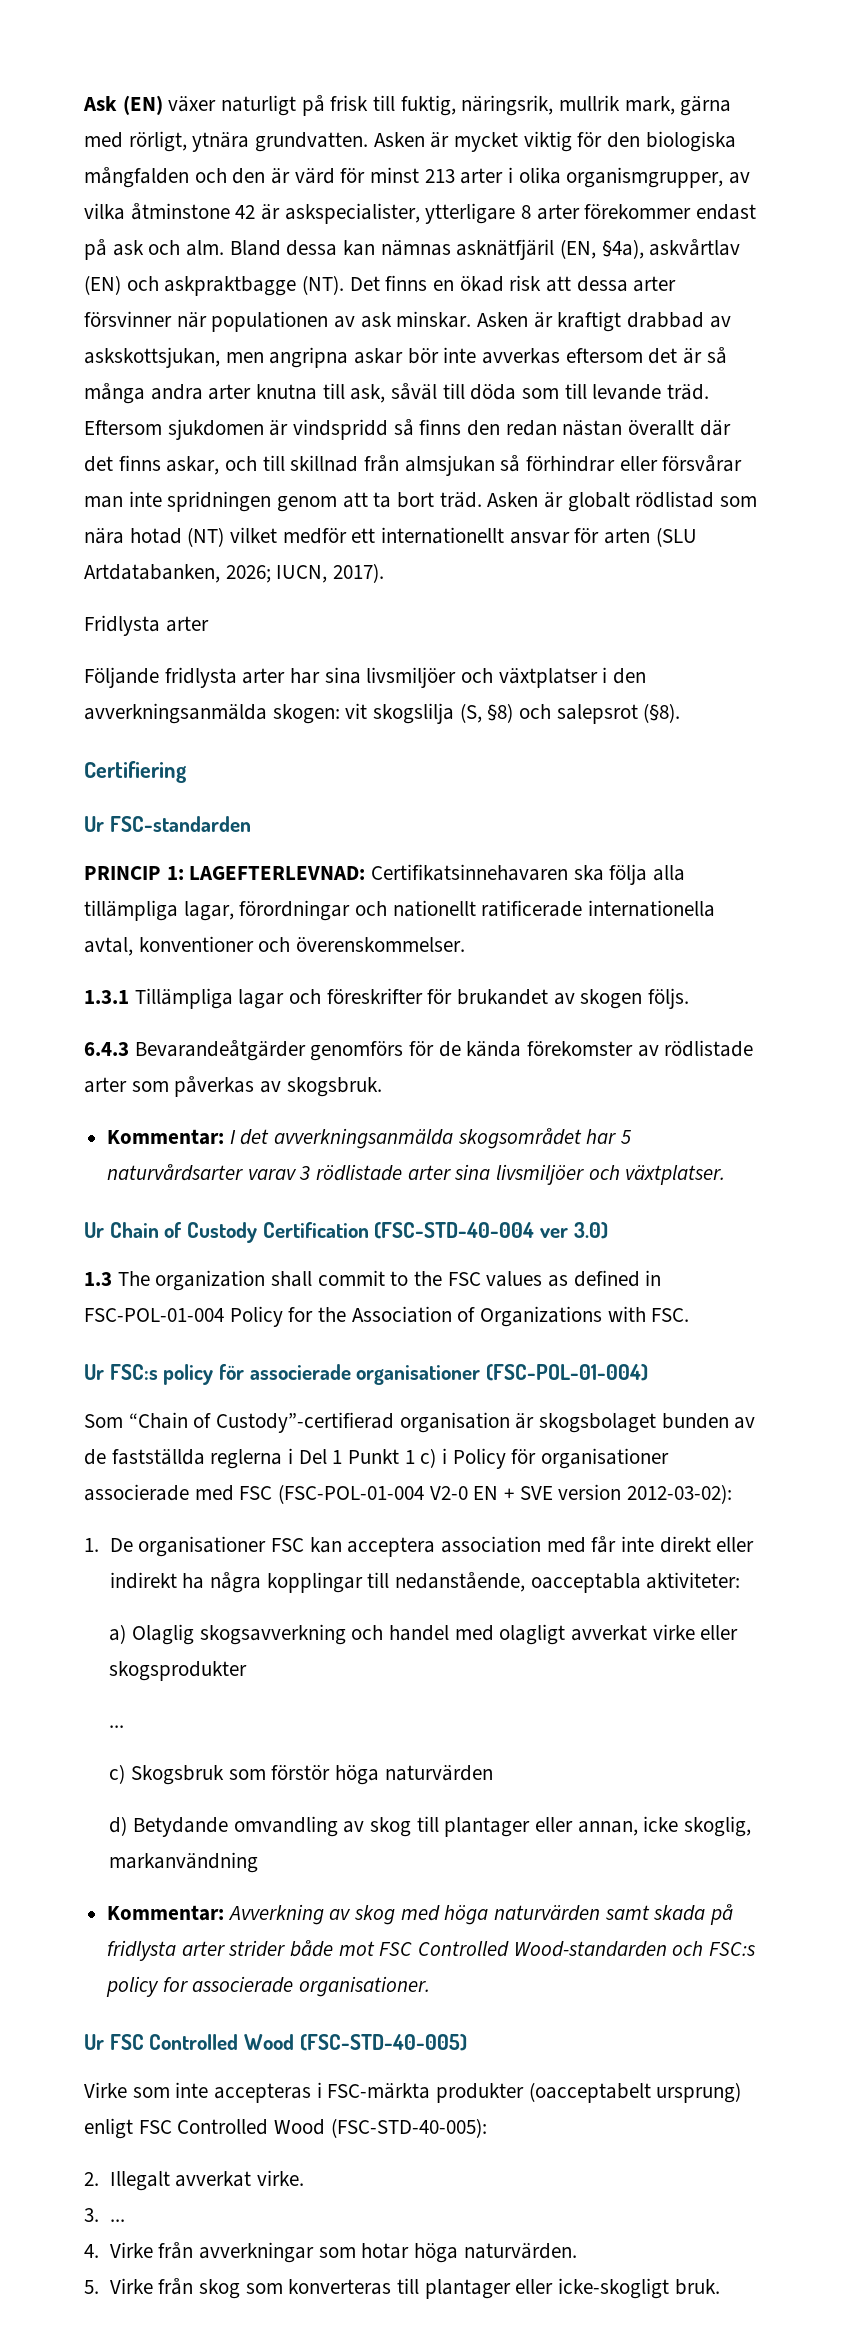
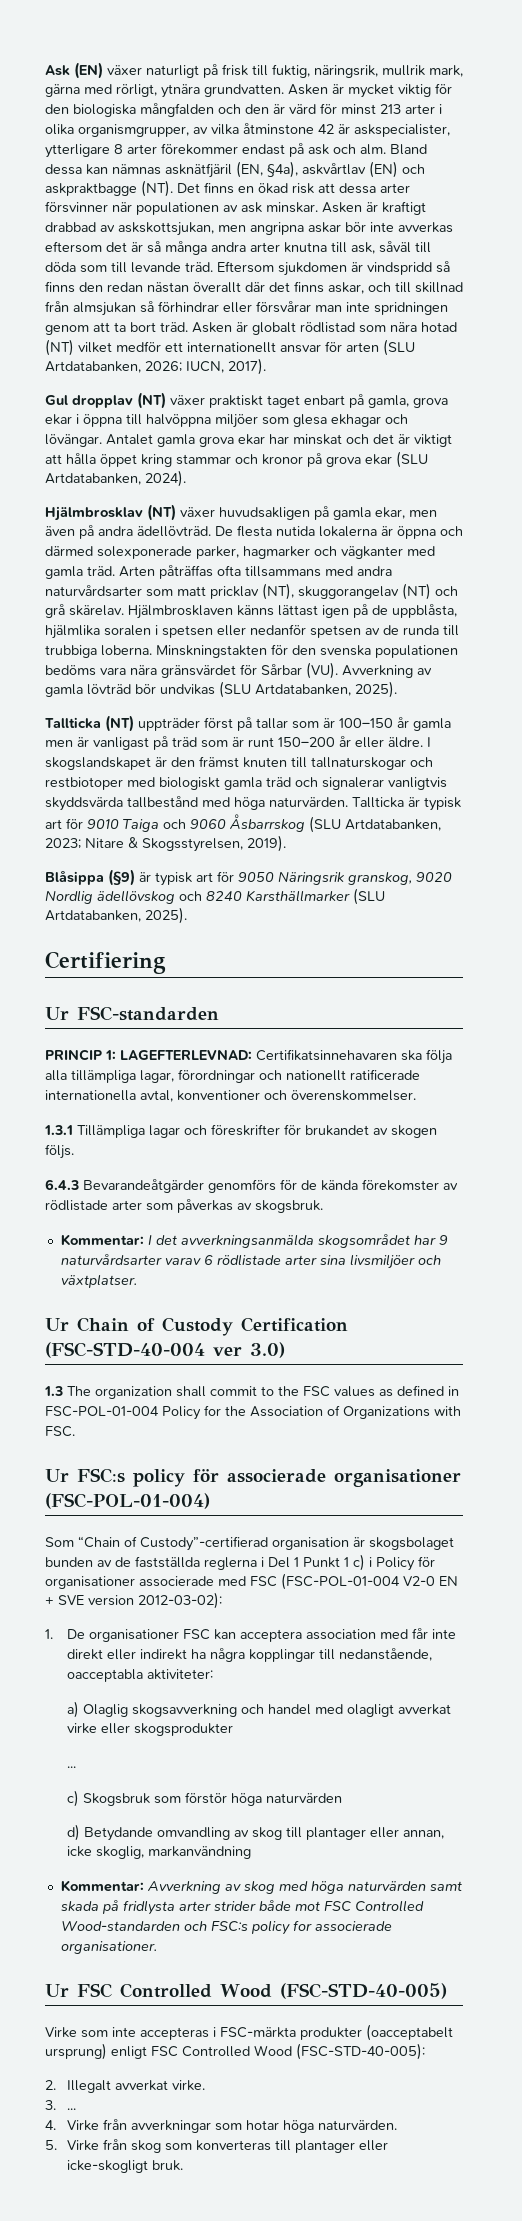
[84,615,209,636] [84,667,647,688] [84,703,681,724] Fridlysta arter // Följande fridlysta arter har sina livsmiljöer och växtplatser i den avverkningsanmälda skogen: vit skogslilja (S, §8) och salepsrot (§8). -> [45,392,448,409] [45,414,408,428] [45,434,452,447] [45,451,428,468] [45,470,186,487] [45,504,437,521] [45,525,463,539] [45,546,435,559] [45,565,392,579] [45,583,458,600] [45,604,457,619] [45,624,459,639] [45,644,458,658] [45,662,432,679] [45,681,397,698] [45,715,451,732] [45,736,431,750] [45,756,433,770] [45,777,447,790] [45,796,461,811] [45,814,441,833] [45,835,286,852] [45,869,452,886] [45,888,385,905] [45,907,187,924] Gul dropplav (NT) växer praktiskt taget enbart på gamla, grova ekar i öppna till halvöppna miljöer som glesa ekhagar och lövängar. Antalet gamla grova ekar har minskat och det är viktigt att hålla öppet kring stammar och kronor på grova ekar (SLU Artdatabanken, 2024). // Hjälmbrosklav (NT) växer huvudsakligen på gamla ekar, men även på andra ädellövträd. De flesta nutida lokalerna är öppna och därmed solexponerade parker, hagmarker och vägkanter med gamla träd. Arten påträffas ofta tillsammans med andra naturvårdsarter som matt pricklav (NT), skuggorangelav (NT) och grå skärelav. Hjälmbrosklaven känns lättast igen på de uppblåsta, hjälmlika soralen i spetsen eller nedanför spetsen av de runda till trubbiga loberna. Minskningstakten för den svenska populationen bedöms vara nära gränsvärdet för Sårbar (VU). Avverkning av gamla lövträd bör undvikas (SLU Artdatabanken, 2025). // Tallticka (NT) uppträder först på tallar som är 100–150 år gamla men är vanligast på träd som är runt 150–200 år eller äldre. I skogslandskapet är den främst knuten till tallnaturskogar och restbiotoper med biologiskt gamla träd och signalerar vanligtvis skyddsvärda tallbestånd med höga naturvärden. Tallticka är typisk art för 9010 Taiga och 9060 Åsbarrskog (SLU Artdatabanken, 2023; Nitare & Skogsstyrelsen, 2019). // Blåsippa (§9) är typisk art för 9050 Näringsrik granskog, 9020 Nordlig ädellövskog och 8240 Karsthällmarker (SLU Artdatabanken, 2025).
[621,1130,632,1144] 5 -> [438,1235,448,1245] 9
[299,1166,311,1180] 3 -> [203,1255,213,1265] 6

